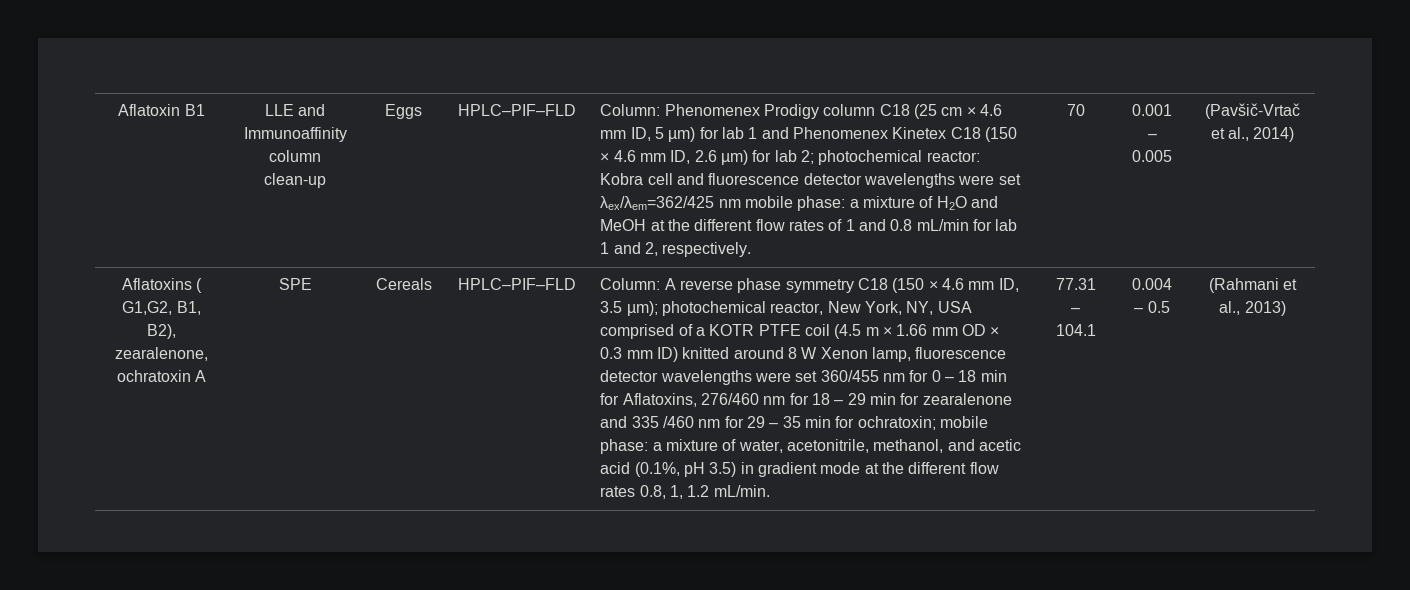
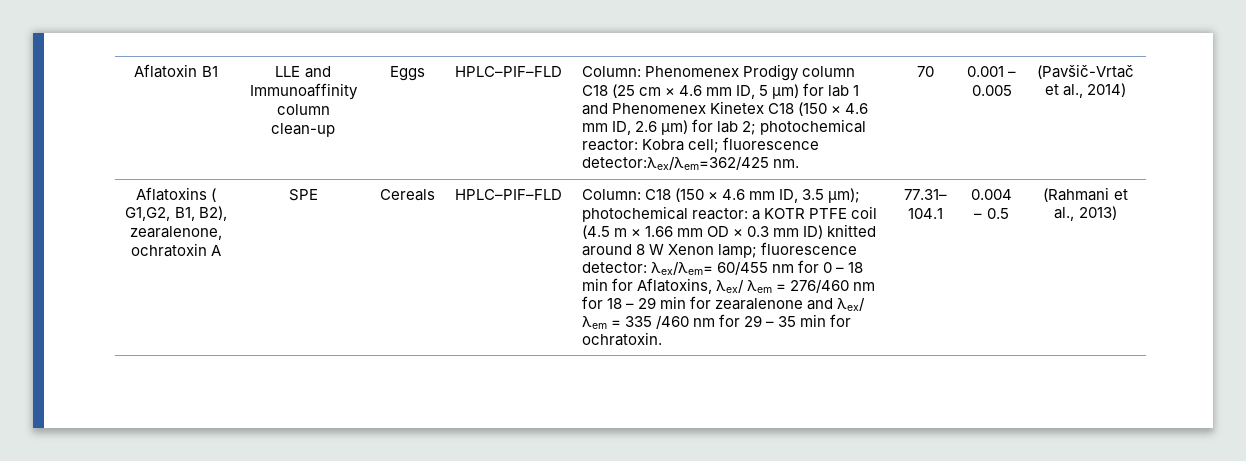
[647,173,1021,188] [600,196,999,211] [600,219,1018,231] [600,242,752,257] cell and fluorescence detector wavelengths were set λex/λem=362/425 nm mobile phase: a mixture of H2O and MeOH at the different flow rates of 1 and 0.8 mL/min for lab 1 and 2, respectively. -> [687,137,819,153] [581,156,799,170] cell; fluorescence detector:λex/λem=362/425 nm.
[664,278,854,293] A reverse phase symmetry -> (641, 194) none
[770,301,972,315] [600,324,693,339] reactor, New York, NY, USA comprised of -> [691,208,748,220] reactor:
[872,347,1007,362] [600,370,879,385] lamp, fluorescence detector wavelengths were set 360/455 -> [717,242,857,258] [581,261,768,275] lamp; fluorescence detector: λex/λem= 60/455
(697, 400) none -> [715,279,786,293] λex/ λem =
(628, 422) none -> [837,297,866,311] [581,316,621,329] λex/ λem =
[857,416,988,430] [600,439,1022,454] [600,462,999,477] [600,485,770,499] [1055,278,1096,290] [1071,308,1080,313] ochratoxin; mobile phase: a mixture of water, acetonitrile, methanol, and acetic acid (0.1%, pH 3.5) in gradient mode at the different flow rates 0.8, 1, 1.2 mL/min. | 77.31 – -> [581,332,662,346] [903,189,947,200] ochratoxin. | 77.31–

